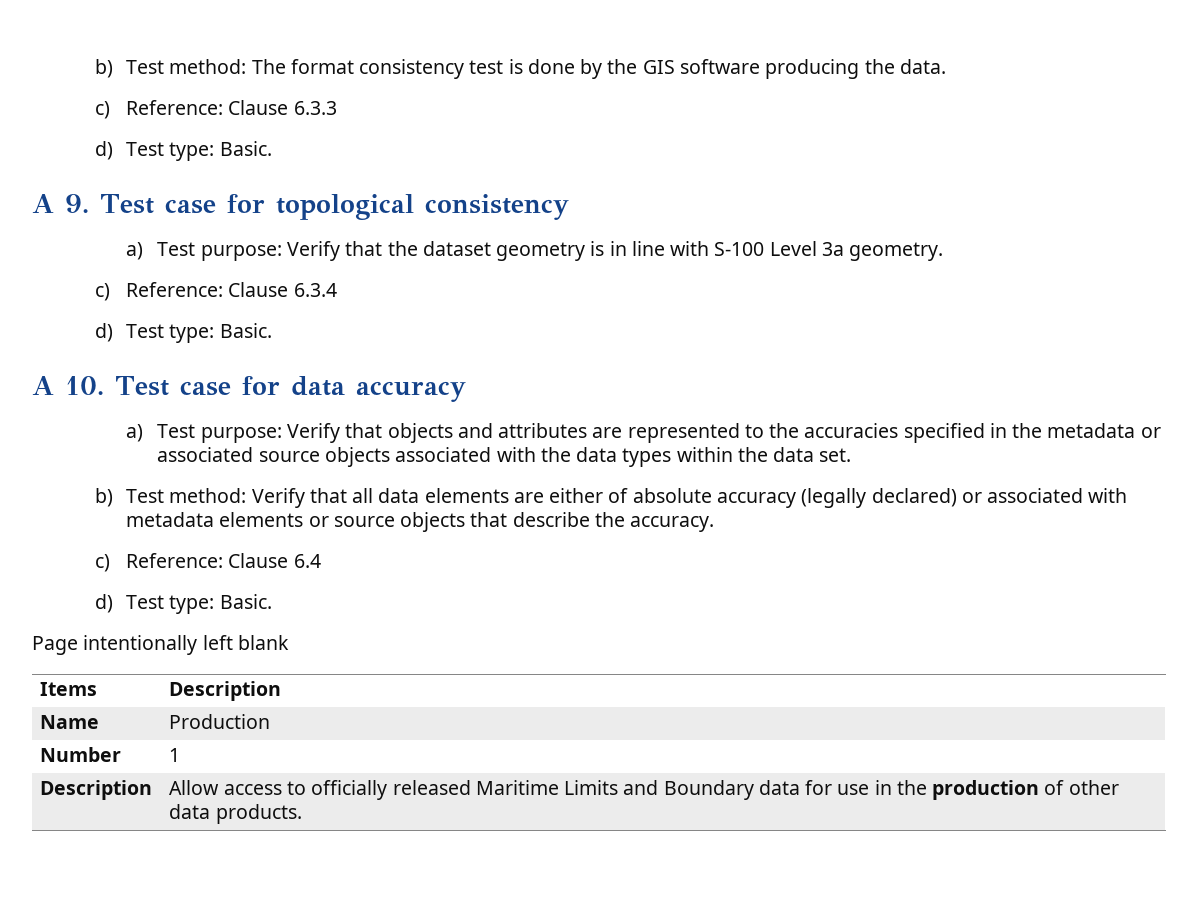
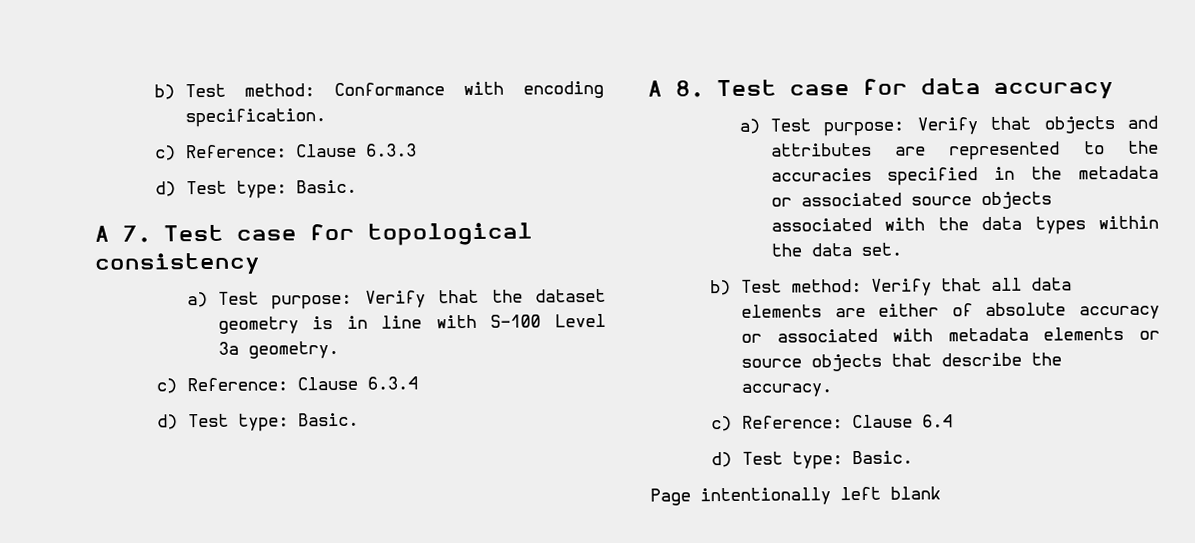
[94,59,946,79] b) Test method: The format consistency test is done by the GIS software producing the data. -> [154,80,604,100] [184,108,326,128] b) Test method: Conformance with encoding specification.
[65,194,89,213] 9. -> [122,225,151,243] 7.
[65,376,104,395] 10. -> [675,80,704,98] 8.
[801,488,957,508] (legally declared) -> (1160, 312) none
[40,682,98,696] [169,681,282,701] [40,715,100,729] [169,714,271,729] [40,747,122,762] [169,748,181,762] [40,780,153,800] [169,780,1119,800] [169,804,302,824] // Items | Description // Name | Production // Number | 1 // Description | Allow access to officially released Maritime Limits and Boundary data for use in the production of other data products. -> (941, 493) none

